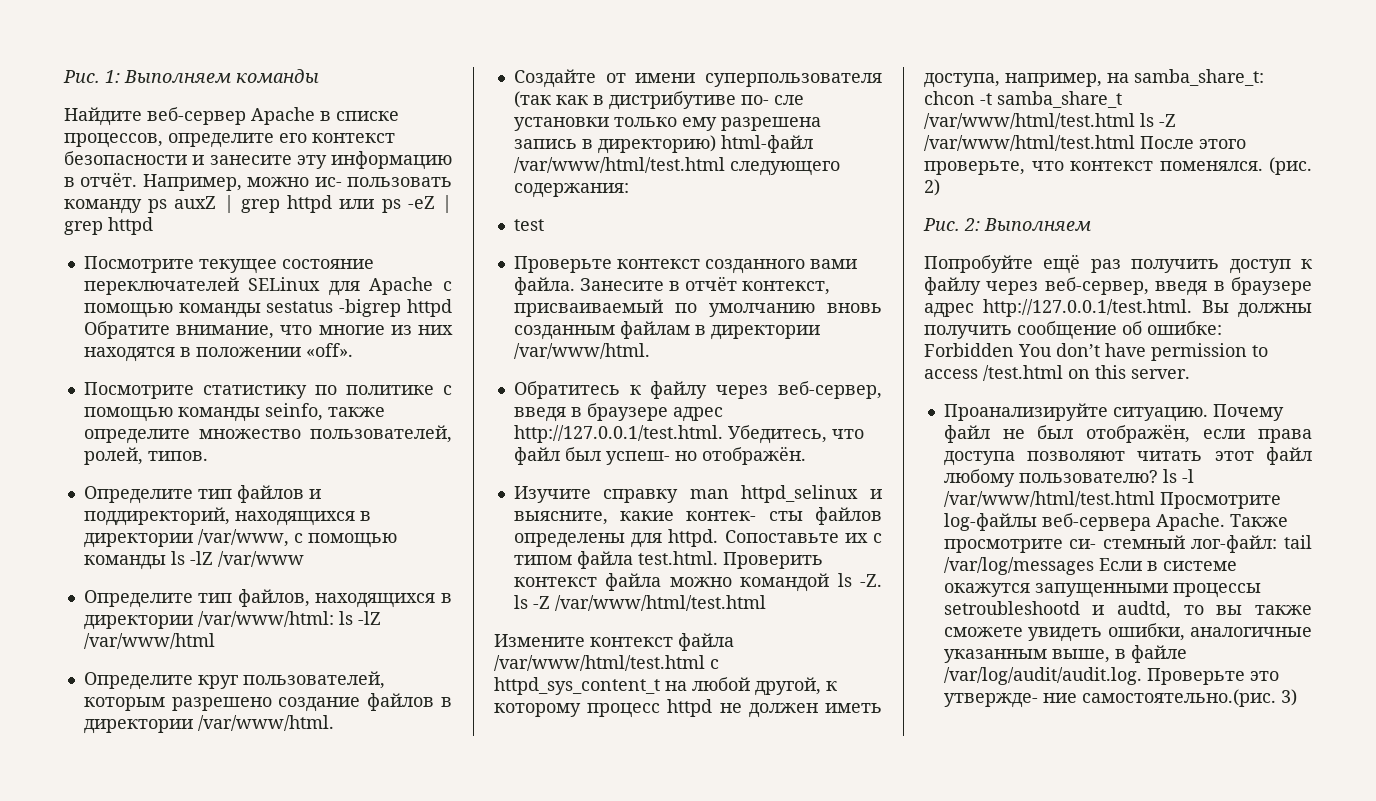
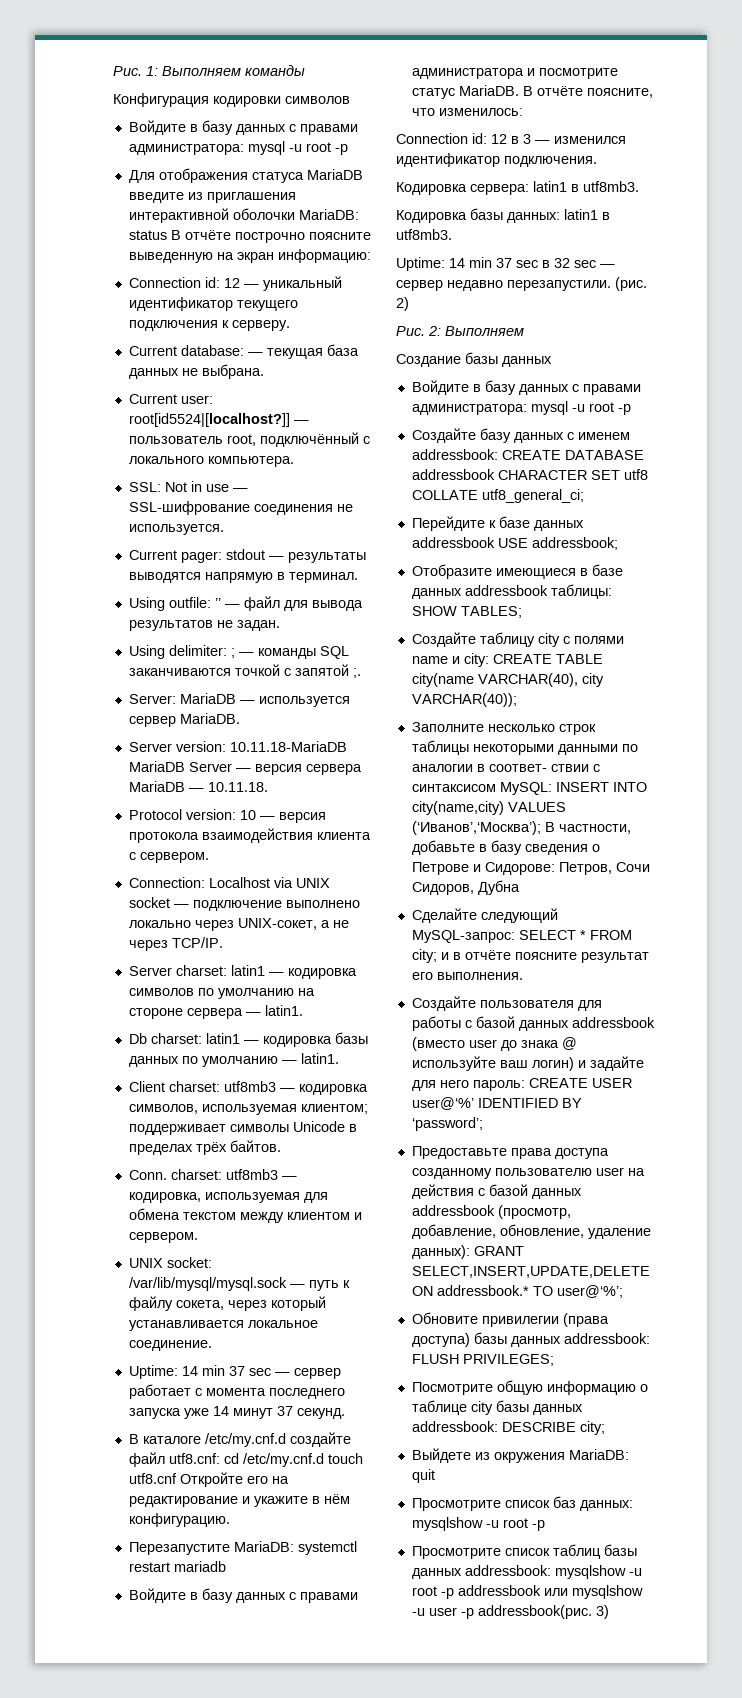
[64,107,399,126] [64,133,395,148] [64,151,452,170] [64,172,452,191] [64,195,453,214] [64,217,153,235] [83,256,374,274] [83,277,453,296] [83,299,452,318] [83,321,453,339] [83,343,353,362] [83,382,453,399] [83,403,385,422] [83,425,452,444] [83,447,208,465] [83,485,321,504] [83,507,371,526] [83,529,397,548] [83,551,304,570] [83,589,453,608] [83,611,381,630] [83,633,215,649] [83,671,385,690] [83,693,452,712] [83,715,334,734] [513,69,882,88] [513,91,804,110] [513,117,821,131] [513,135,813,154] [513,157,840,176] [513,183,629,198] [513,219,544,231] [513,256,857,274] [513,276,830,295] [513,299,882,317] [513,321,820,340] [513,343,650,359] [513,381,882,399] [513,403,723,422] [513,425,864,444] [513,446,806,465] [513,485,882,503] [513,507,882,525] [513,529,882,548] [513,551,823,569] [513,573,882,592] [513,595,766,611] [494,633,734,651] [494,655,719,671] [494,677,837,696] [494,699,882,718] [924,69,1264,88] [924,91,1122,108] [924,113,1176,129] [924,135,1246,151] [924,161,1263,175] Найдите веб-сервер Apache в списке процессов, определите его контекст безопасности и занесите эту информацию в отчёт. Например, можно ис- пользовать команду ps auxZ | grep httpd или ps -eZ | grep httpd // Посмотрите текущее состояние переключателей SELinux для Apache с помощью команды sestatus -bigrep httpd Обратите внимание, что многие из них находятся в положении «off». // Посмотрите статистику по политике с помощью команды seinfo, также определите множество пользователей, ролей, типов. // Определите тип файлов и поддиректорий, находящихся в директории /var/www, с помощью команды ls -lZ /var/www // Определите тип файлов, находящихся в директории /var/www/html: ls -lZ /var/www/html // Определите круг пользователей, которым разрешено создание файлов в директории /var/www/html. // Создайте от имени суперпользователя (так как в дистрибутиве по- сле установки только ему разрешена запись в директорию) html-файл /var/www/html/test.html следующего содержания: // test // Проверьте контекст созданного вами файла. Занесите в отчёт контекст, присваиваемый по умолчанию вновь созданным файлам в директории /var/www/html. // Обратитесь к файлу через веб-сервер, введя в браузере адрес http://127.0.0.1/test.html. Убедитесь, что файл был успеш- но отображён. // Изучите справку man httpd_selinux и выясните, какие контек- сты файлов определены для httpd. Сопоставьте их с типом файла test.html. Проверить контекст файла можно командой ls -Z. ls -Z /var/www/html/test.html // Измените контекст файла /var/www/html/test.html с httpd_sys_content_t на любой другой, к которому процесс httpd не должен иметь доступа, например, на samba_share_t: chcon -t samba_share_t /var/www/html/test.html ls -Z /var/www/html/test.html После этого проверьте, что контекст поменялся. -> [113,93,350,107] [128,120,358,135] [128,141,348,155] [128,168,363,183] [128,192,296,203] [128,208,359,223] [128,230,371,243] [128,249,371,263] [128,276,342,291] [128,297,298,311] [128,320,290,331] [128,344,359,359] [128,364,264,379] [128,394,213,404] [128,413,309,427] [128,432,370,447] [128,456,294,467] [128,481,248,492] [128,501,353,515] [128,524,224,535] [128,549,366,563] [128,572,358,583] [128,596,363,611] [128,620,280,631] [128,645,349,659] [128,664,361,678] [128,693,350,707] [128,713,240,727] [128,741,347,752] [128,761,362,775] [128,781,268,792] [128,809,326,823] [128,828,371,843] [128,852,209,863] [128,877,330,888] [128,897,360,911] [128,918,349,931] [128,937,223,951] [128,965,357,979] [128,988,315,999] [128,1005,303,1019] [128,1032,368,1047] [128,1053,339,1067] [128,1081,368,1095] [128,1104,368,1115] [128,1121,357,1135] [128,1140,281,1155] [128,1169,297,1180] [128,1192,328,1203] [128,1208,362,1223] [128,1232,198,1243] [128,1257,212,1268] [128,1277,350,1291] [128,1296,326,1311] [128,1320,318,1331] [128,1340,212,1351] [128,1365,341,1379] [128,1384,345,1399] [128,1406,345,1419] [128,1432,351,1447] [128,1452,363,1467] [128,1472,289,1487] [128,1494,350,1507] [128,1513,230,1527] [128,1541,357,1555] [128,1561,226,1572] [128,1588,358,1603] [411,68,618,79] [411,85,653,99] [411,108,523,116] [396,133,626,144] [396,153,597,167] [396,181,639,195] [396,208,610,223] [396,229,452,240] [396,257,615,271] [396,280,611,291] Конфигурация кодировки символов // Войдите в базу данных с правами администратора: mysql -u root -p // Для отображения статуса MariaDB введите из приглашения интерактивной оболочки MariaDB: status В отчёте построчно поясните выведенную на экран информацию: // Connection id: 12 — уникальный идентификатор текущего подключения к серверу. // Current database: — текущая база данных не выбрана. // Current user: root[id5524|[localhost?]] — пользователь root, подключённый с локального компьютера. // SSL: Not in use — SSL-шифрование соединения не используется. // Current pager: stdout — результаты выводятся напрямую в терминал. // Using outfile: ’’ — файл для вывода результатов не задан. // Using delimiter: ; — команды SQL заканчиваются точкой с запятой ;. // Server: MariaDB — используется сервер MariaDB. // Server version: 10.11.18-MariaDB MariaDB Server — версия сервера MariaDB — 10.11.18. // Protocol version: 10 — версия протокола взаимодействия клиента с сервером. // Connection: Localhost via UNIX socket — подключение выполнено локально через UNIX-сокет, а не через TCP/IP. // Server charset: latin1 — кодировка символов по умолчанию на стороне сервера — latin1. // Db charset: latin1 — кодировка базы данных по умолчанию — latin1. // Client charset: utf8mb3 — кодировка символов, используемая клиентом; поддерживает символы Unicode в пределах трёх байтов. // Conn. charset: utf8mb3 — кодировка, используемая для обмена текстом между клиентом и сервером. // UNIX socket: /var/lib/mysql/mysql.sock — путь к файлу сокета, через который устанавливается локальное соединение. // Uptime: 14 min 37 sec — сервер работает с момента последнего запуска уже 14 минут 37 секунд. // В каталоге /etc/my.cnf.d создайте файл utf8.cnf: cd /etc/my.cnf.d touch utf8.cnf Откройте его на редактирование и укажите в нём конфигурацию. // Перезапустите MariaDB: systemctl restart mariadb // Войдите в базу данных с правами администратора и посмотрите статус MariaDB. В отчёте поясните, что изменилось: // Connection id: 12 в 3 — изменился идентификатор подключения. // Кодировка сервера: latin1 в utf8mb3. // Кодировка базы данных: latin1 в utf8mb3. // Uptime: 14 min 37 sec в 32 sec — сервер недавно перезапустили.
[924,254,1312,274] [924,277,1312,296] [924,299,1312,318] [924,321,1222,340] [924,343,1268,361] [924,365,1190,381] [943,403,1284,422] [943,424,1312,443] [943,447,1312,466] [943,469,1194,487] [943,491,1281,509] [943,513,1288,531] [943,535,1312,553] [943,557,1237,575] [943,583,1261,598] [943,601,1312,619] [943,623,1312,642] [943,645,1187,663] [943,667,1279,685] [943,689,1276,708] Попробуйте ещё раз получить доступ к файлу через веб-сервер, введя в браузере адрес http://127.0.0.1/test.html. Вы должны получить сообщение об ошибке: Forbidden You don’t have permission to access /test.html on this server. // Проанализируйте ситуацию. Почему файл не был отображён, если права доступа позволяют читать этот файл любому пользователю? ls -l /var/www/html/test.html Просмотрите log-файлы веб-сервера Apache. Также просмотрите си- стемный лог-файл: tail /var/log/messages Если в системе окажутся запущенными процессы setroubleshootd и audtd, то вы также сможете увидеть ошибки, аналогичные указанным выше, в файле /var/log/audit/audit.log. Проверьте это утвержде- ние самостоятельно.(рис. -> [396,352,552,367] [411,380,641,395] [411,401,631,415] [411,428,630,443] [411,449,644,460] [411,469,648,480] [411,489,584,503] [411,516,584,531] [411,537,618,550] [411,564,623,579] [411,584,612,599] [411,606,522,618] [411,632,624,647] [411,653,603,667] [411,673,604,687] [411,693,517,707] [411,722,596,735] [411,740,638,755] [411,764,600,772] [411,782,647,795] [411,801,566,815] [411,821,631,835] [411,840,600,855] [411,862,650,875] [411,880,520,895] [411,908,558,923] [411,930,632,943] [411,949,649,963] [411,972,523,980] [411,996,602,1011] [411,1016,655,1031] [411,1037,577,1051] [411,1056,644,1071] [411,1078,632,1091] [411,1097,582,1110] [411,1117,483,1131] [411,1146,609,1159] [411,1167,645,1179] [411,1184,582,1199] [411,1205,571,1219] [411,1224,651,1239] [411,1245,524,1259] [411,1266,650,1278] [411,1285,623,1298] [411,1312,609,1327] [411,1332,650,1347] [411,1354,554,1366] [411,1380,648,1395] [411,1400,583,1415] [411,1421,605,1435] [411,1448,629,1463] [411,1469,435,1483] [411,1496,633,1511] [411,1517,545,1531] [411,1544,637,1559] [411,1565,642,1579] [411,1585,643,1599] [411,1605,592,1619] Создание базы данных // Войдите в базу данных с правами администратора: mysql -u root -p // Создайте базу данных с именем addressbook: CREATE DATABASE addressbook CHARACTER SET utf8 COLLATE utf8_general_ci; // Перейдите к базе данных addressbook USE addressbook; // Отобразите имеющиеся в базе данных addressbook таблицы: SHOW TABLES; // Создайте таблицу city с полями name и city: CREATE TABLE city(name VARCHAR(40), city VARCHAR(40)); // Заполните несколько строк таблицы некоторыми данными по аналогии в соответ- ствии с синтаксисом MySQL: INSERT INTO city(name,city) VALUES (‘Иванов’,‘Москва’); В частности, добавьте в базу сведения о Петрове и Сидорове: Петров, Сочи Сидоров, Дубна // Сделайте следующий MySQL-запрос: SELECT * FROM city; и в отчёте поясните результат его выполнения. // Создайте пользователя для работы с базой данных addressbook (вместо user до знака @ используйте ваш логин) и задайте для него пароль: CREATE USER user@‘%’ IDENTIFIED BY ‘password’; // Предоставьте права доступа созданному пользователю user на действия с базой данных addressbook (просмотр, добавление, обновление, удаление данных): GRANT SELECT,INSERT,UPDATE,DELETE ON addressbook.* TO user@‘%’; // Обновите привилегии (права доступа) базы данных addressbook: FLUSH PRIVILEGES; // Посмотрите общую информацию о таблице city базы данных addressbook: DESCRIBE city; // Выйдете из окружения MariaDB: quit // Просмотрите список баз данных: mysqlshow -u root -p // Просмотрите список таблиц базы данных addressbook: mysqlshow -u root -p addressbook или mysqlshow -u user -p addressbook(рис.

